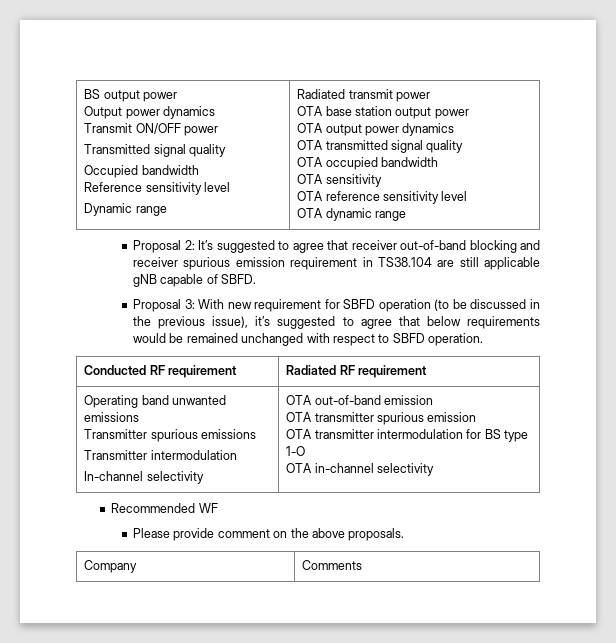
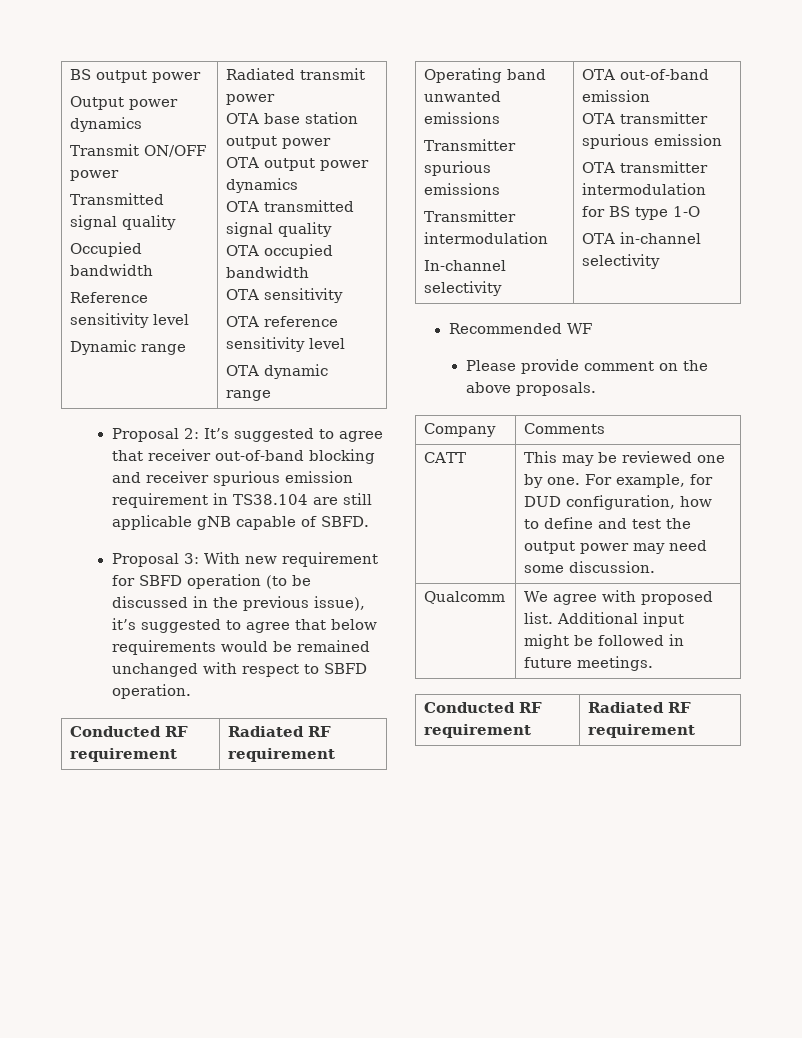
(363, 565) none -> [424,452,467,463] [524,451,726,466] [524,474,714,488] [524,495,713,510] [524,517,692,529] [524,540,708,554] [524,561,656,573] [424,591,506,604] [524,590,714,605] [524,612,685,627] [524,634,685,649] [524,656,654,671] [424,702,543,713] [424,724,532,738] [588,702,692,713] [588,724,696,738] // CATT | This may be reviewed one by one. For example, for DUD configuration, how to define and test the output power may need some discussion. // Qualcomm | We agree with proposed list. Additional input might be followed in future meetings. // Conducted RF requirement | Radiated RF requirement

